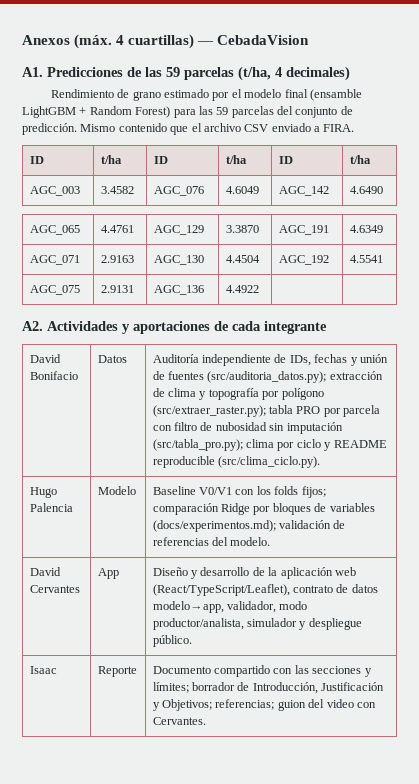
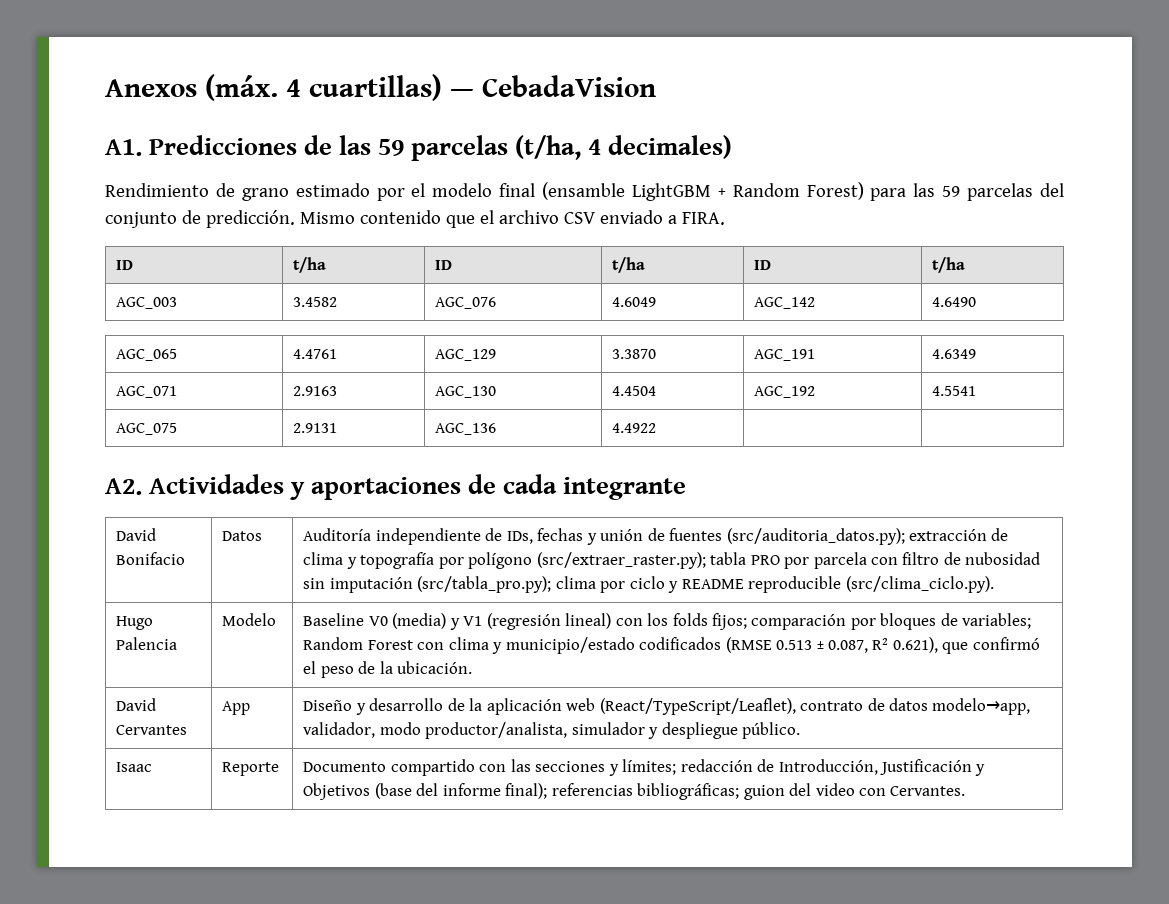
[199,487,233,495] V0/V1 -> [368,613,612,630] V0 (media) y V1 (regresión lineal)
[221,503,251,515] Ridge -> (847, 622) none
[329,503,375,512] [152,520,346,532] [152,537,271,546] variables (docs/experimentos.md); validación de referencias del modelo. -> [962,613,1032,629] [303,637,1040,654] [303,661,473,678] variables; Random Forest con clima y municipio/estado codificados (RMSE 0.513 ± 0.087, R² 0.621), que confirmó el peso de la ubicación.
[192,682,236,691] borrador -> [680,759,753,772] redacción
[162,699,275,711] Objetivos; referencias; -> [303,783,740,800] Objetivos (base del informe final); referencias bibliográficas;

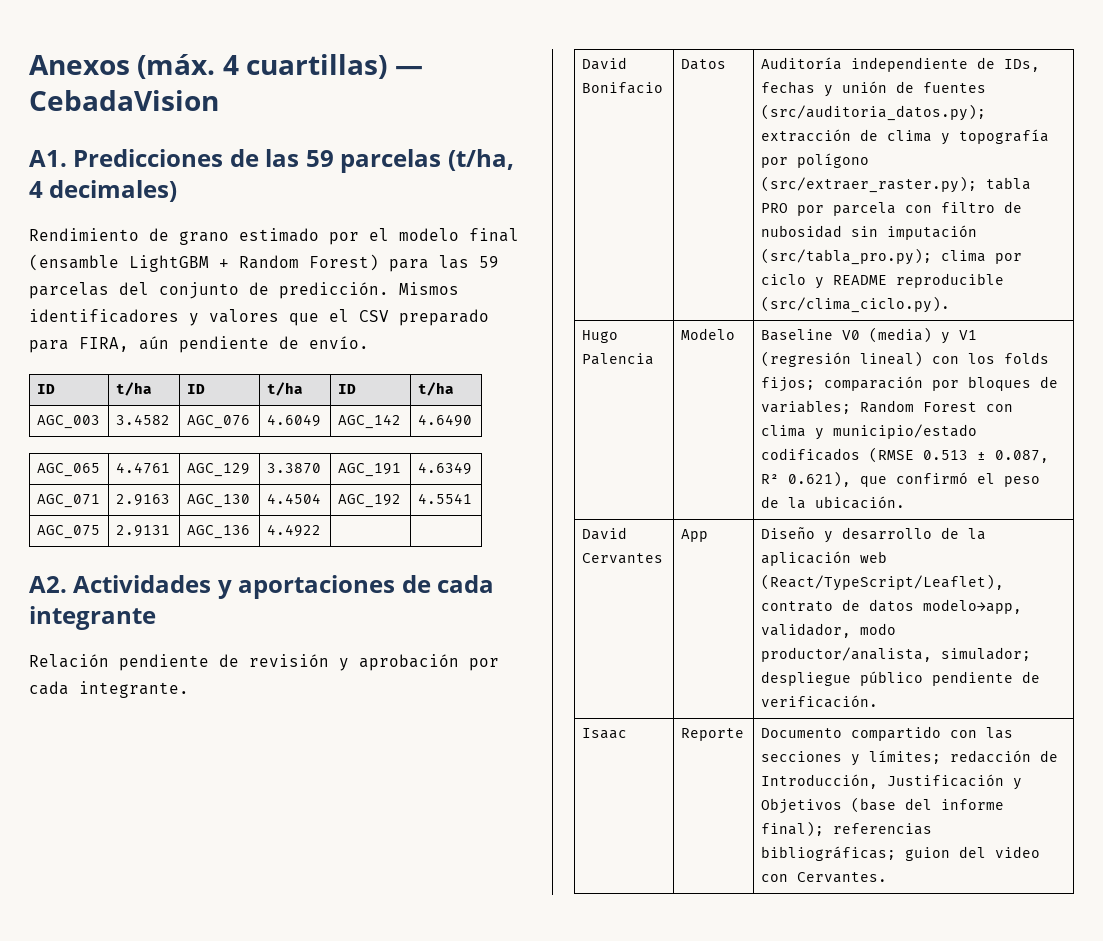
[299,210,725,228] Mismo contenido que el archivo CSV enviado a FIRA. -> [399,282,459,295] [29,309,489,326] [29,336,369,353] Mismos identificadores y valores que el CSV preparado para FIRA, aún pendiente de envío.
(687, 488) none -> [29,654,499,671] [29,681,189,698] // Relación pendiente de revisión y aprobación por cada integrante.
[571,722,801,739] simulador y despliegue público. -> [940,647,1031,661] [760,671,1040,686] [760,695,878,708] simulador; despliegue público pendiente de verificación.

